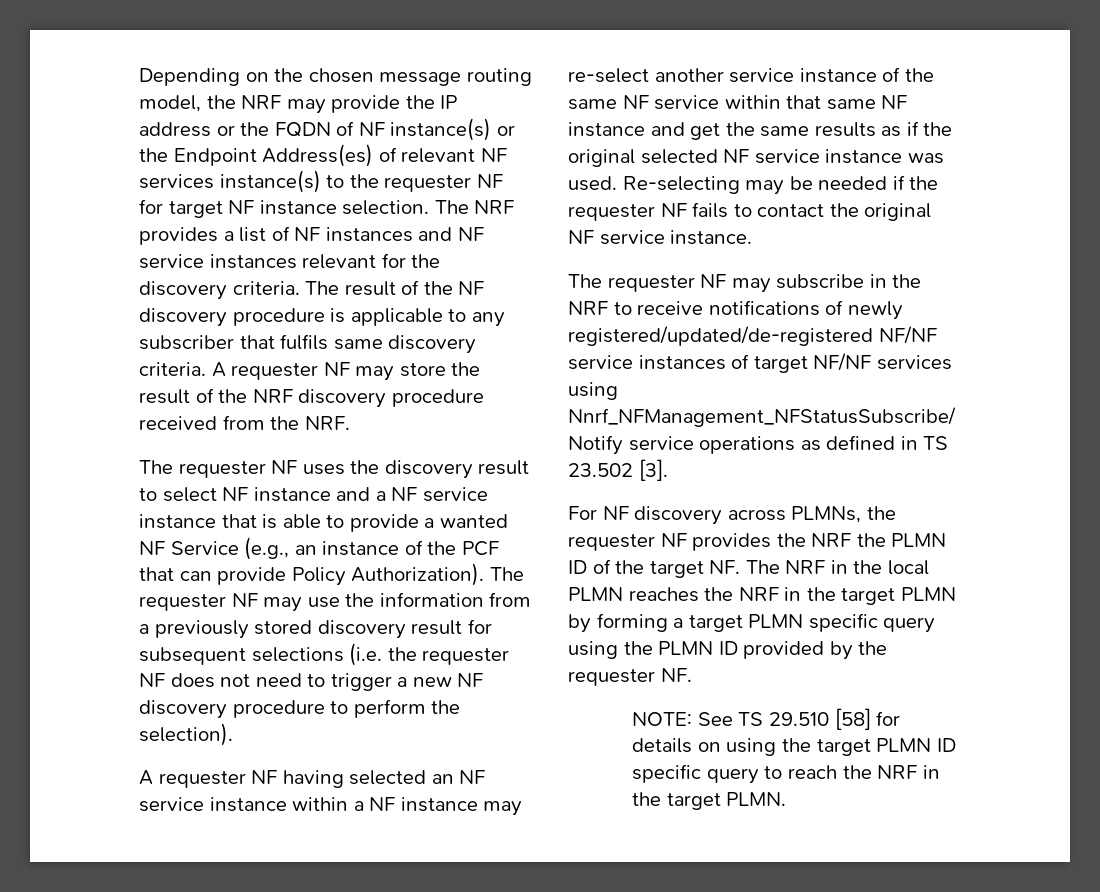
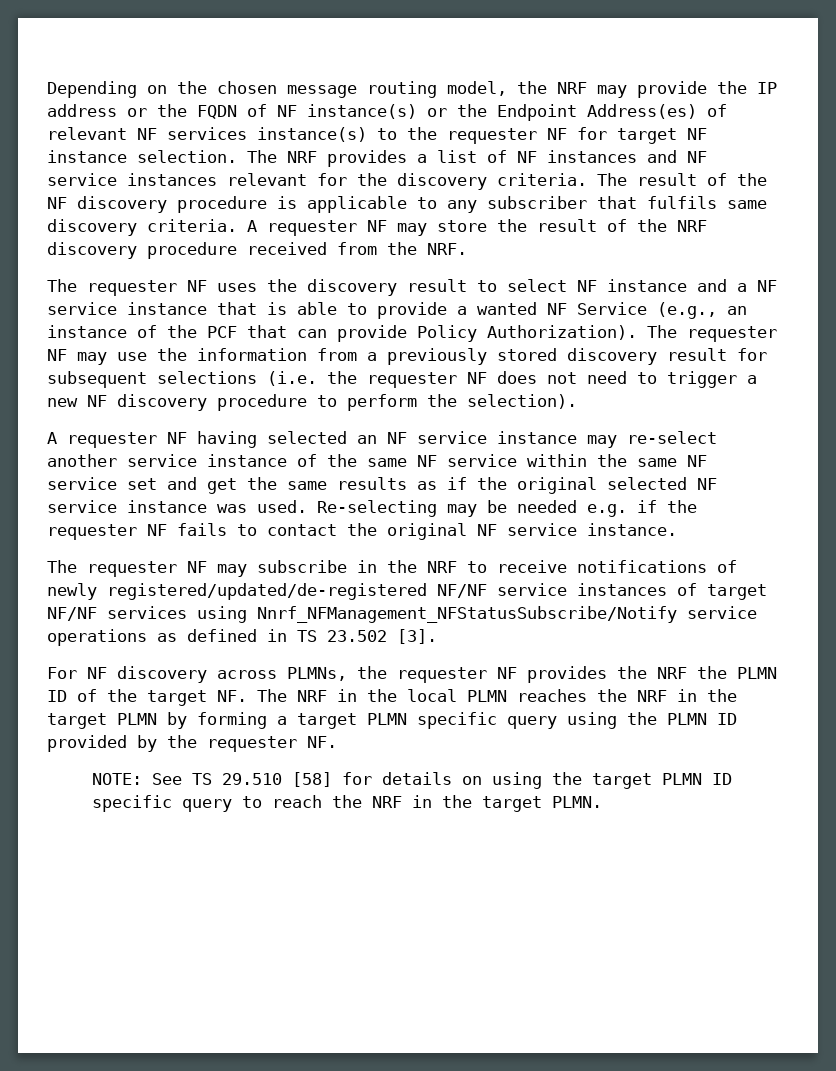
[292,797,478,812] within a NF instance -> (577, 437) none
[786,95,908,110] [568,122,645,137] that same NF instance -> [597,454,707,467] [47,477,157,490] the same NF service set
(888, 183) none -> [587,504,627,517] e.g.

